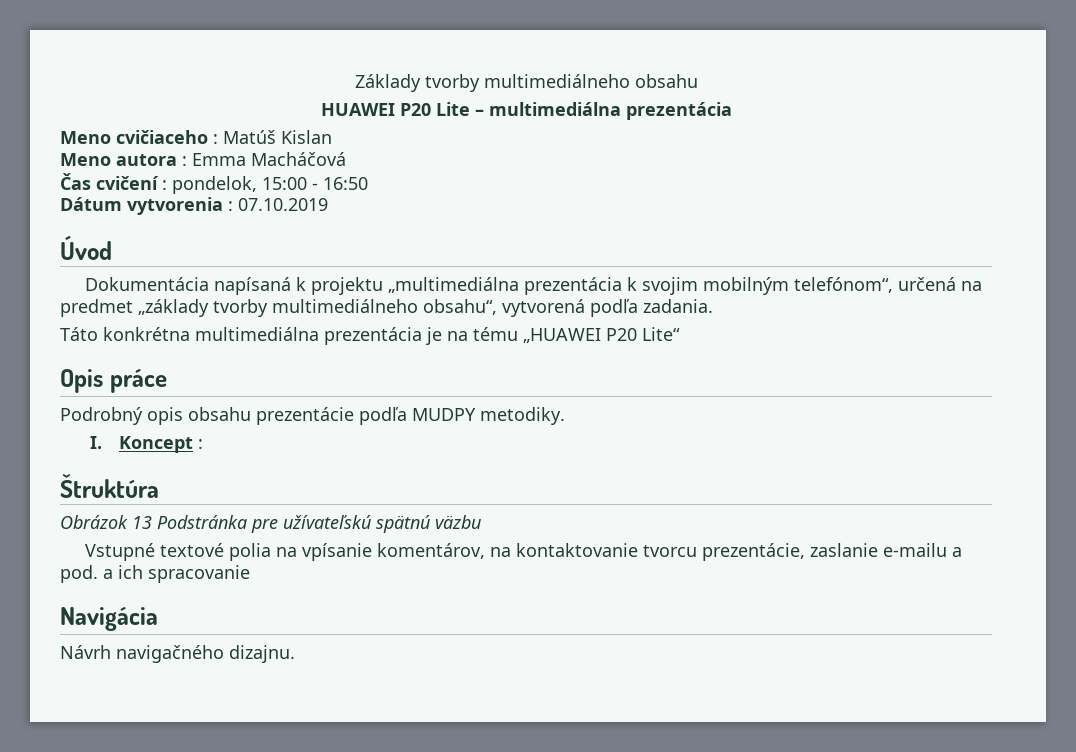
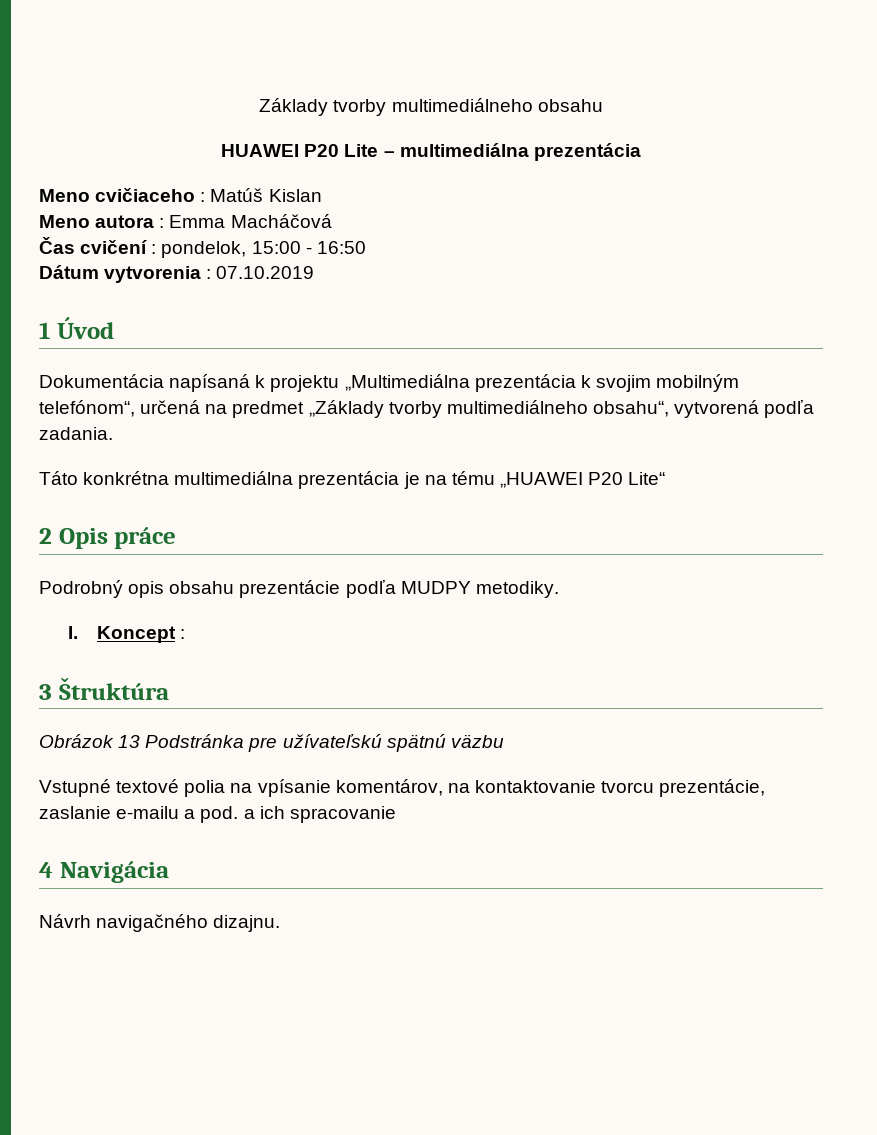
(328, 204) none -> [39,322,50,339] 1
[387,277,519,293] „multimediálna -> [344,374,470,391] „Multimediálna
[138,299,209,317] „základy -> [308,400,384,418] „Základy
(680, 334) none -> [39,528,52,544] 2
(204, 444) none -> [39,684,52,700] 3
(250, 574) none -> [39,862,53,878] 4

